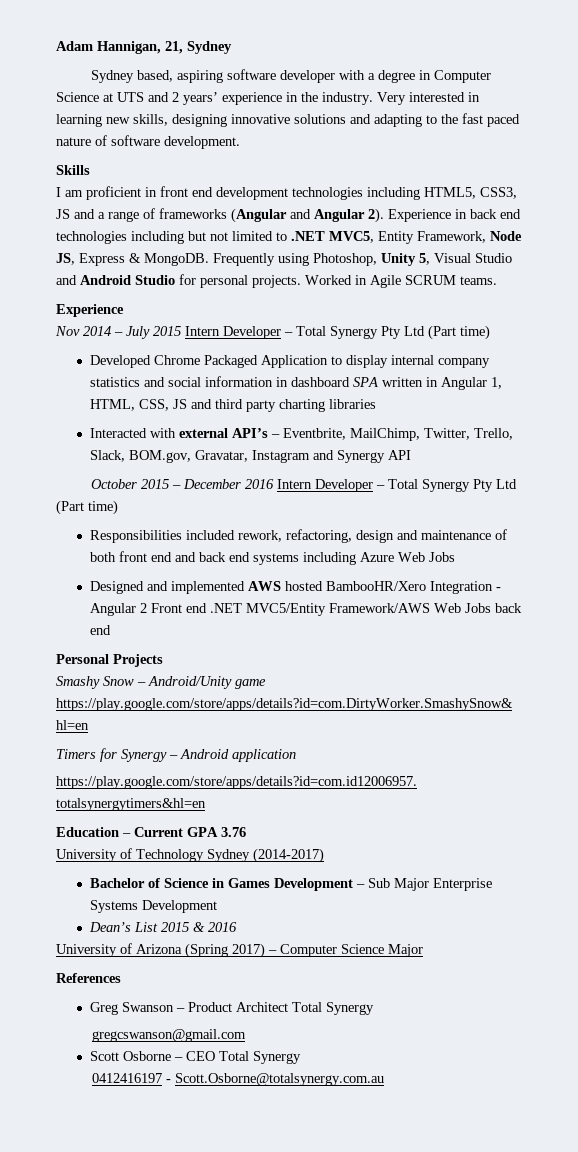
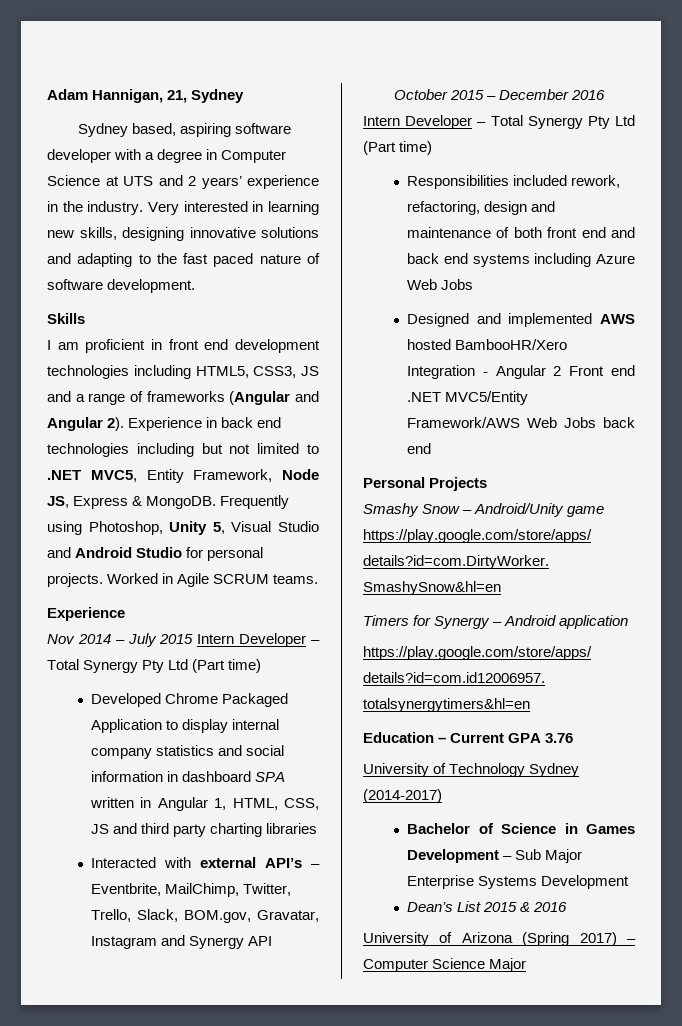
[56,973,121,983] [90,1002,375,1015] [92,1029,247,1042] [90,1051,302,1064] [92,1073,385,1086] // References // Greg Swanson – Product Architect Total Synergy // gregcswanson@gmail.com // Scott Osborne – CEO Total Synergy // 0412416197 - Scott.Osborne@totalsynergy.com.au -> (527, 965) none

